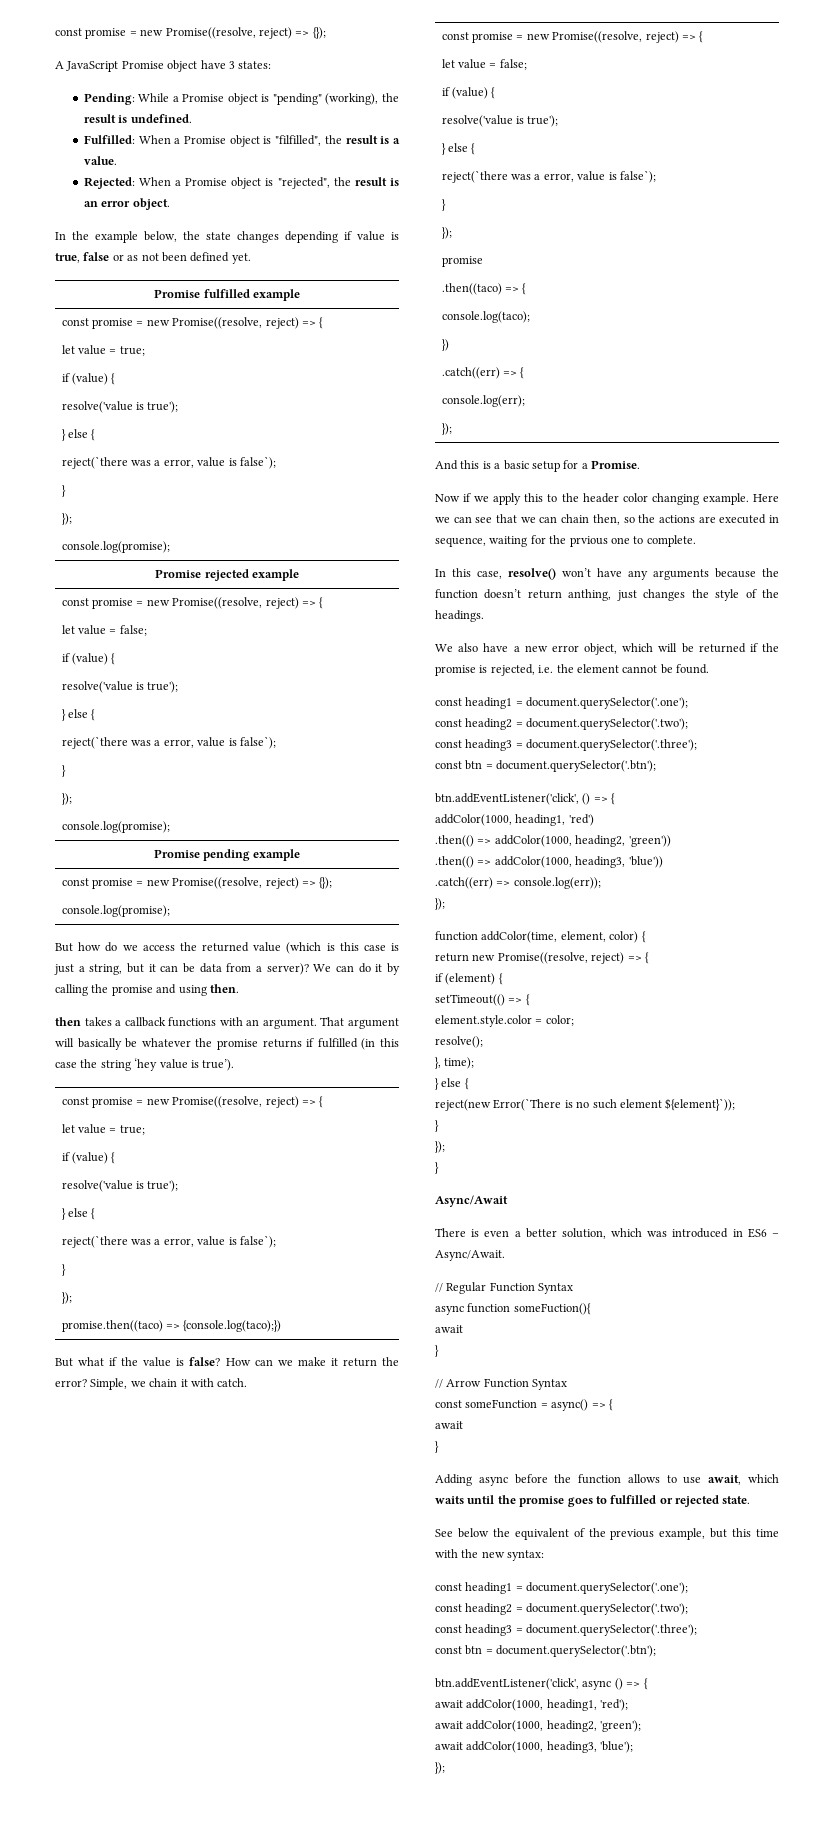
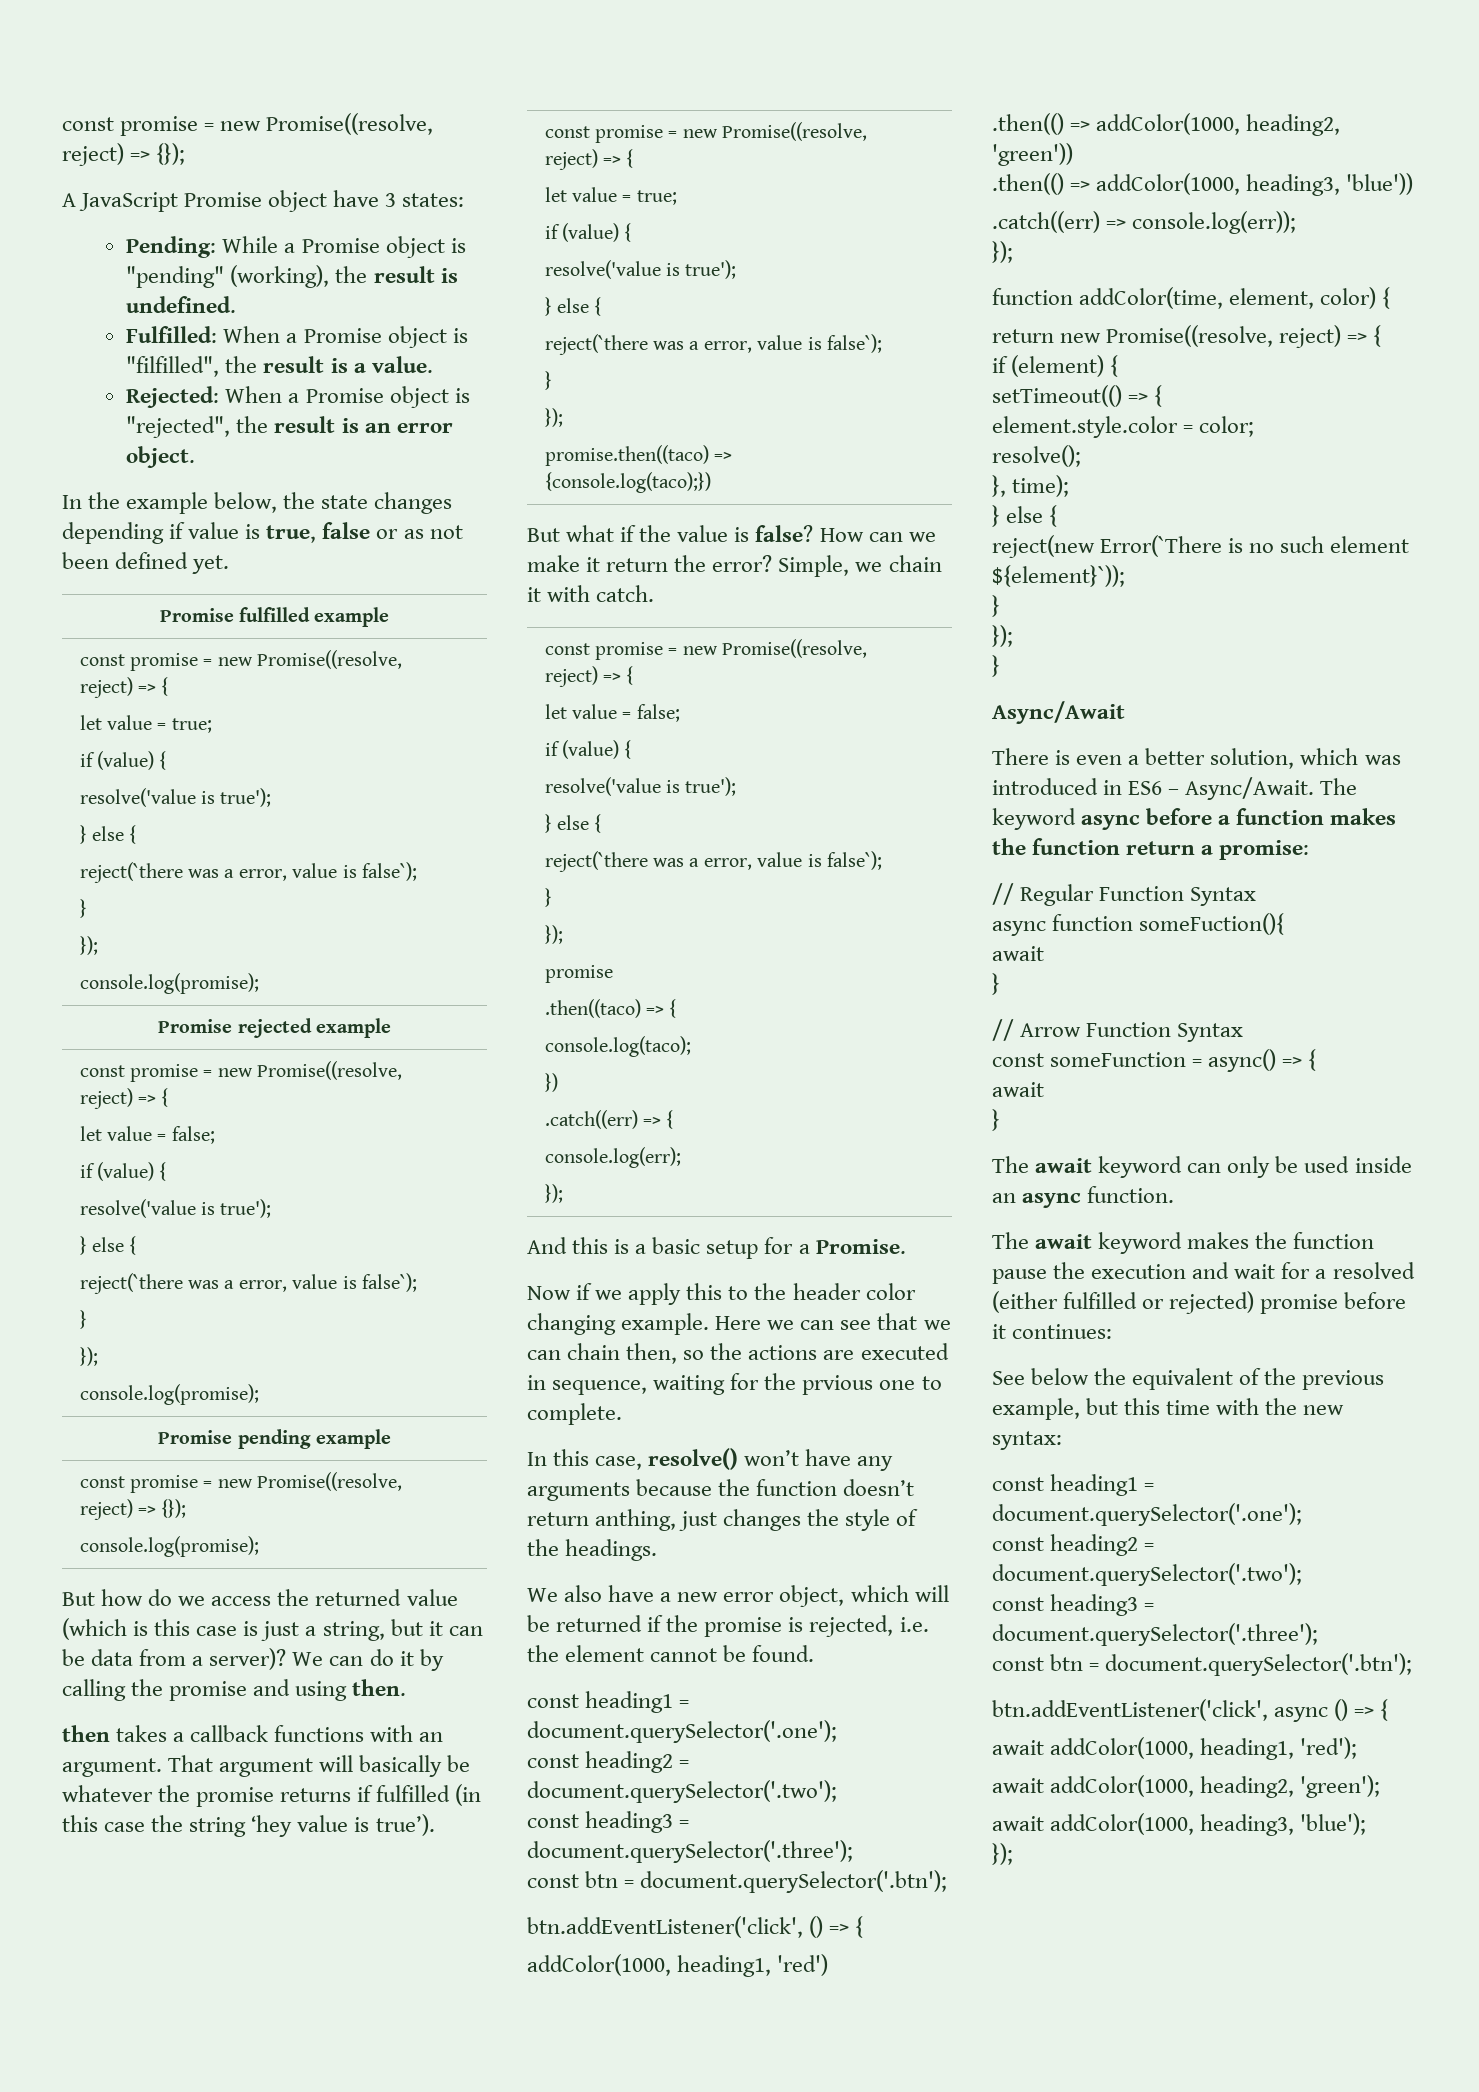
(505, 1255) none -> [1320,778,1358,795] [992,808,1397,830] [992,838,1310,860] The keyword async before a function makes the function return a promise:
[435,1474,779,1486] [435,1495,751,1507] Adding async before the function allows to use await, which waits until the promise goes to fulfilled or rejected state. -> [992,1156,1412,1178] [992,1186,1175,1208] [992,1232,1375,1254] [992,1262,1415,1284] [992,1291,1407,1314] [992,1324,1113,1339] The await keyword can only be used inside an async function. // The await keyword makes the function pause the execution and wait for a resolved (either fulfilled or rejected) promise before it continues:

